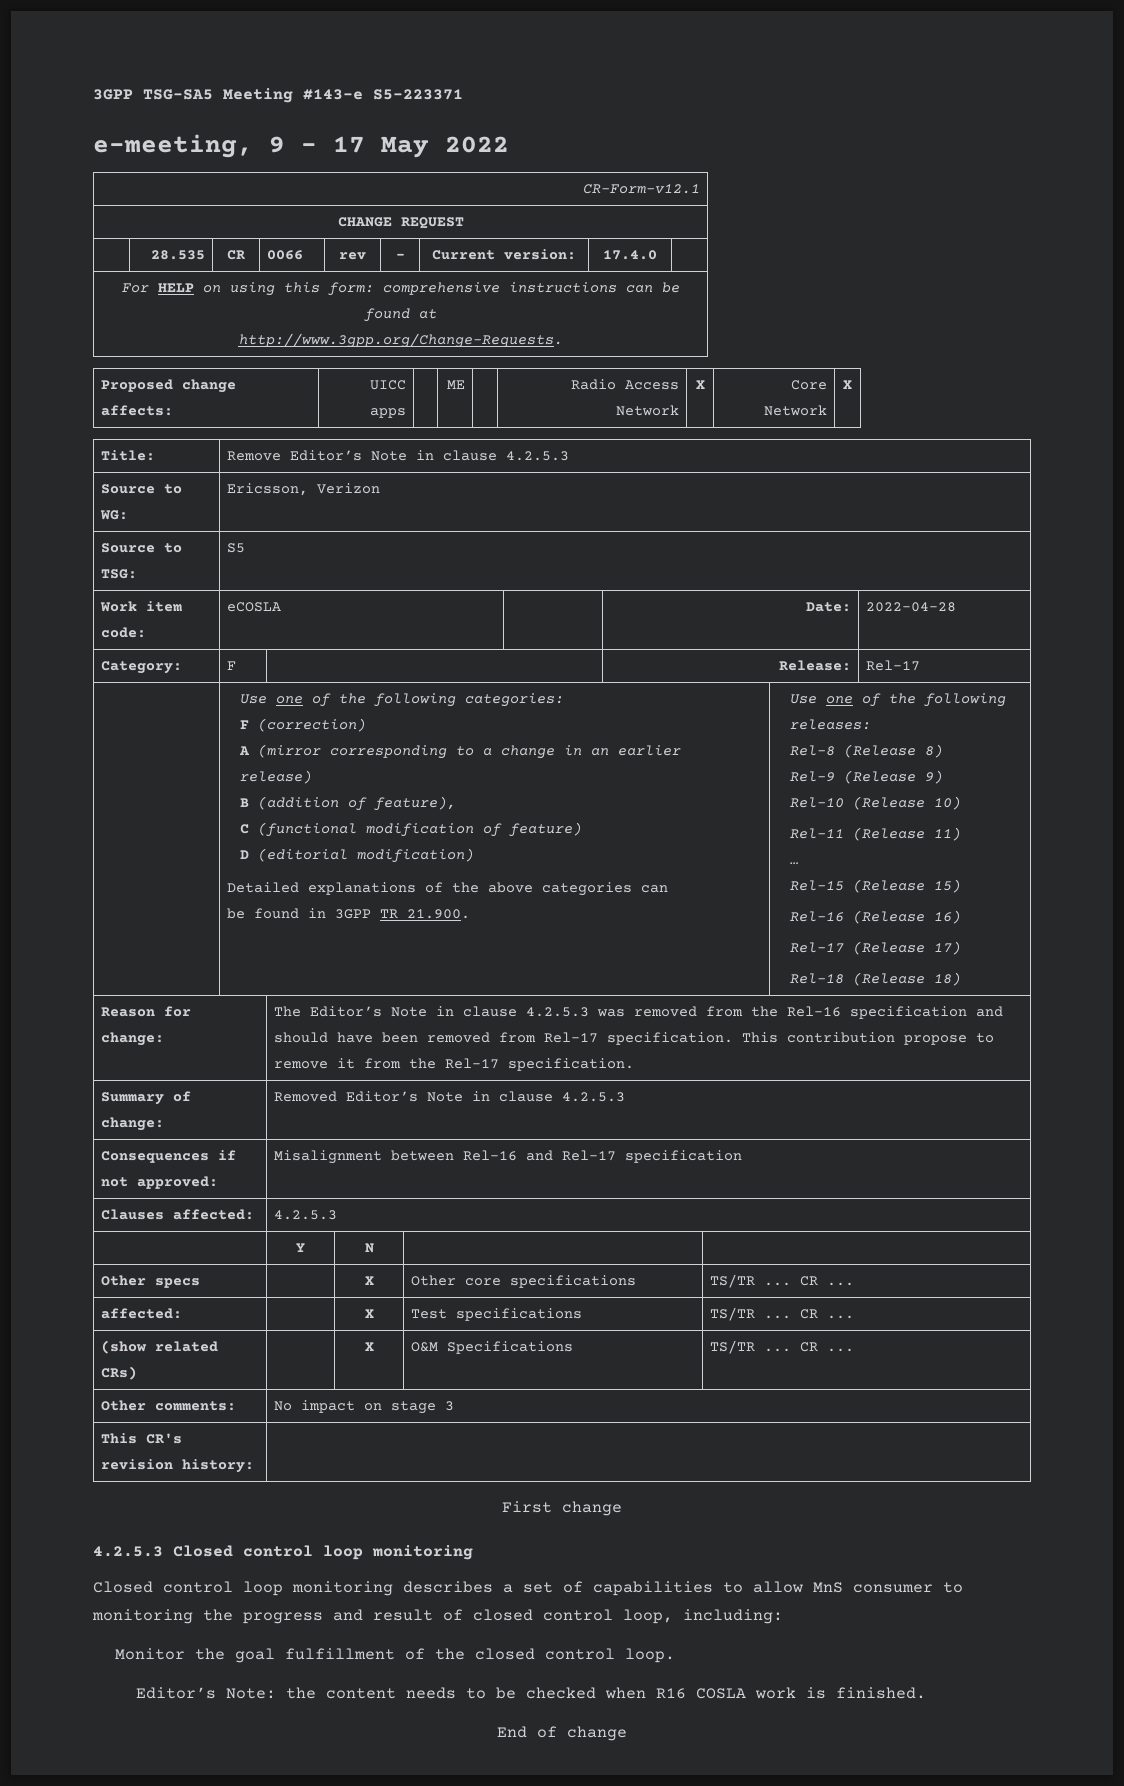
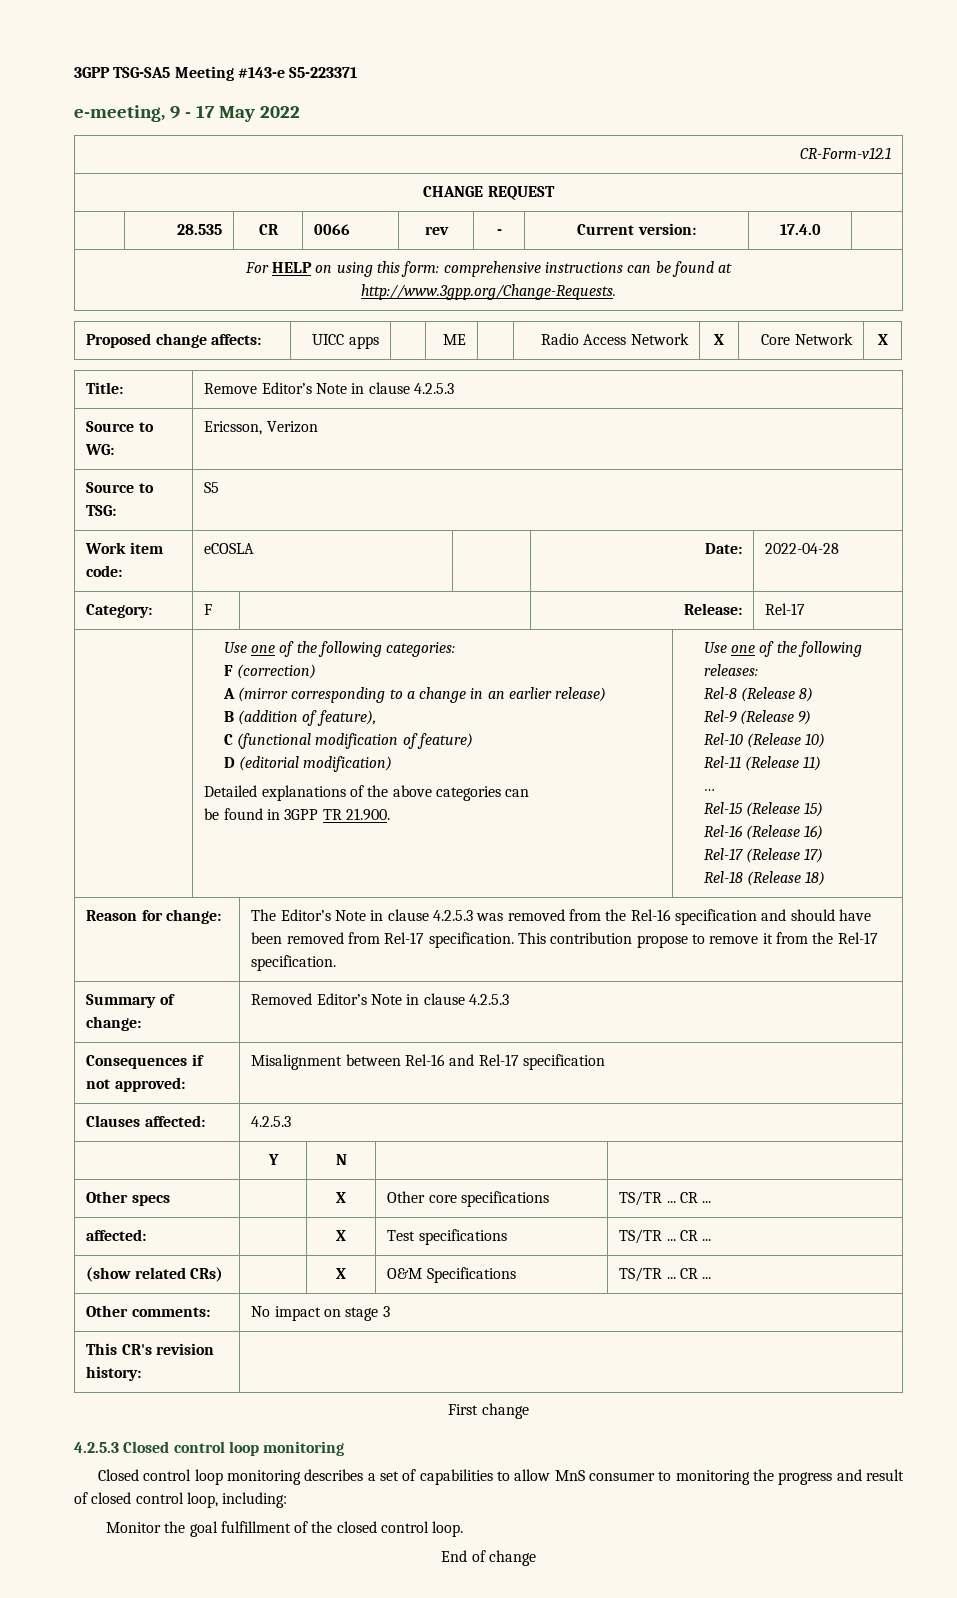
[136,1687,927,1699] // Editor’s Note: the content needs to be checked when R16 COSLA work is finished. -> (464, 1529) none

